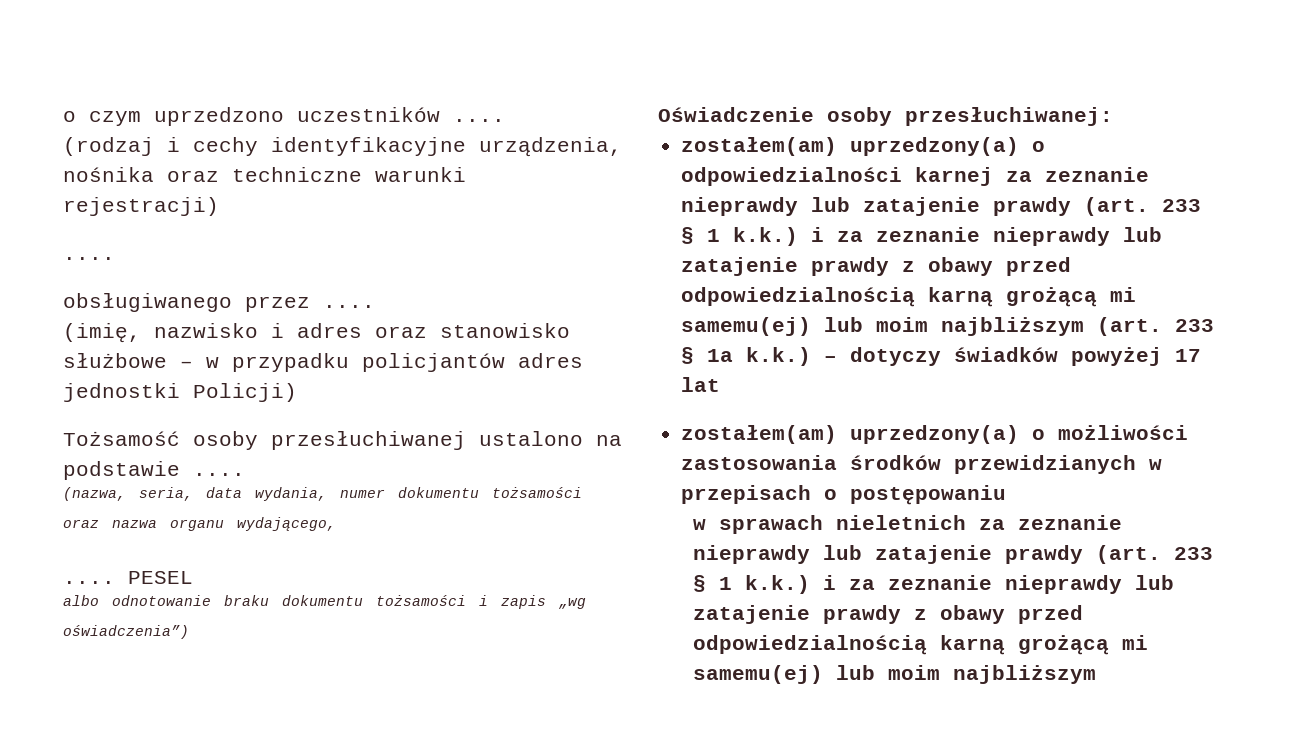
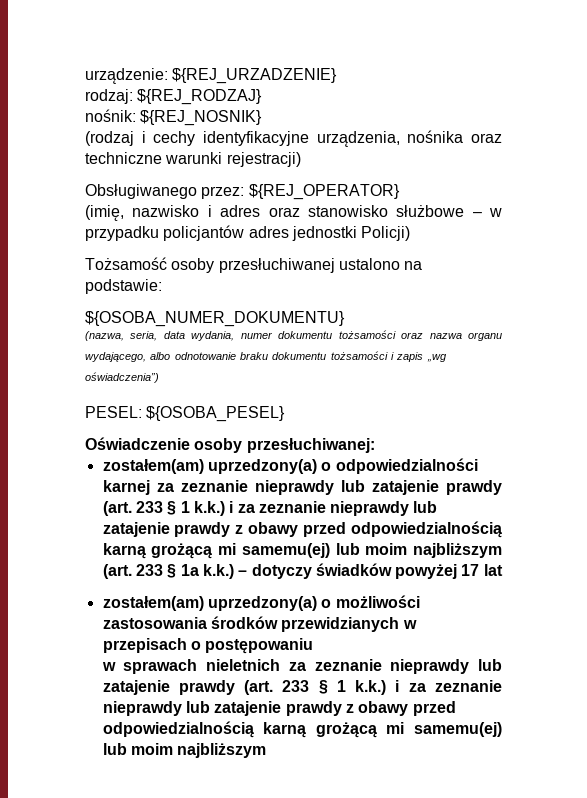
[63,107,505,126] o czym uprzedzono uczestników .... -> [85,68,338,84] [85,89,263,105] [85,109,263,126] urządzenie: ${REJ_URZADZENIE} // rodzaj: ${REJ_RODZAJ} // nośnik: ${REJ_NOSNIK}
[63,257,115,260] [63,293,375,312] .... // obsługiwanego przez .... -> [85,184,400,200] Obsługiwanego przez: ${REJ_OPERATOR}
[63,461,245,480] podstawie .... -> [85,279,162,294] [85,311,345,327] podstawie: // ${OSOBA_NUMER_DOKUMENTU}
[63,571,193,584] // .... PESEL // -> (146, 357) none
(189, 632) none -> [85,406,286,422] // PESEL: ${OSOBA_PESEL}

